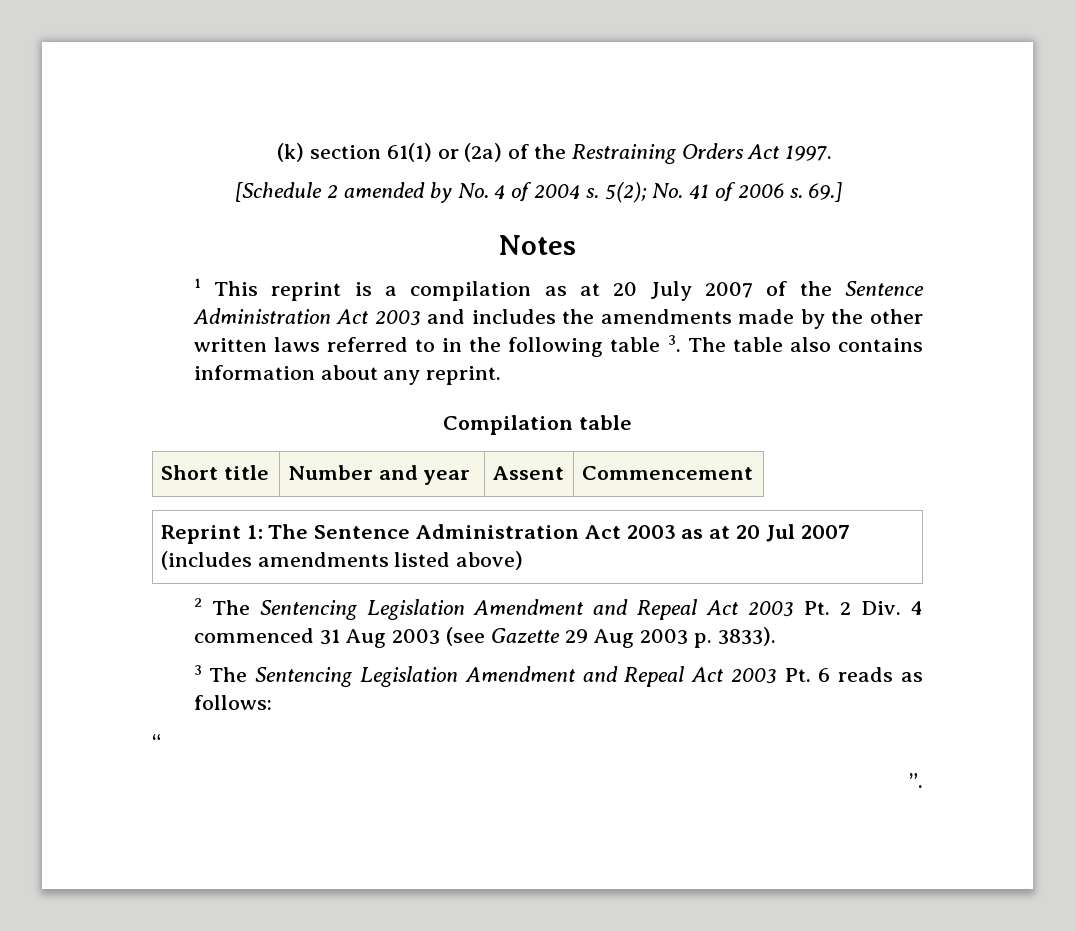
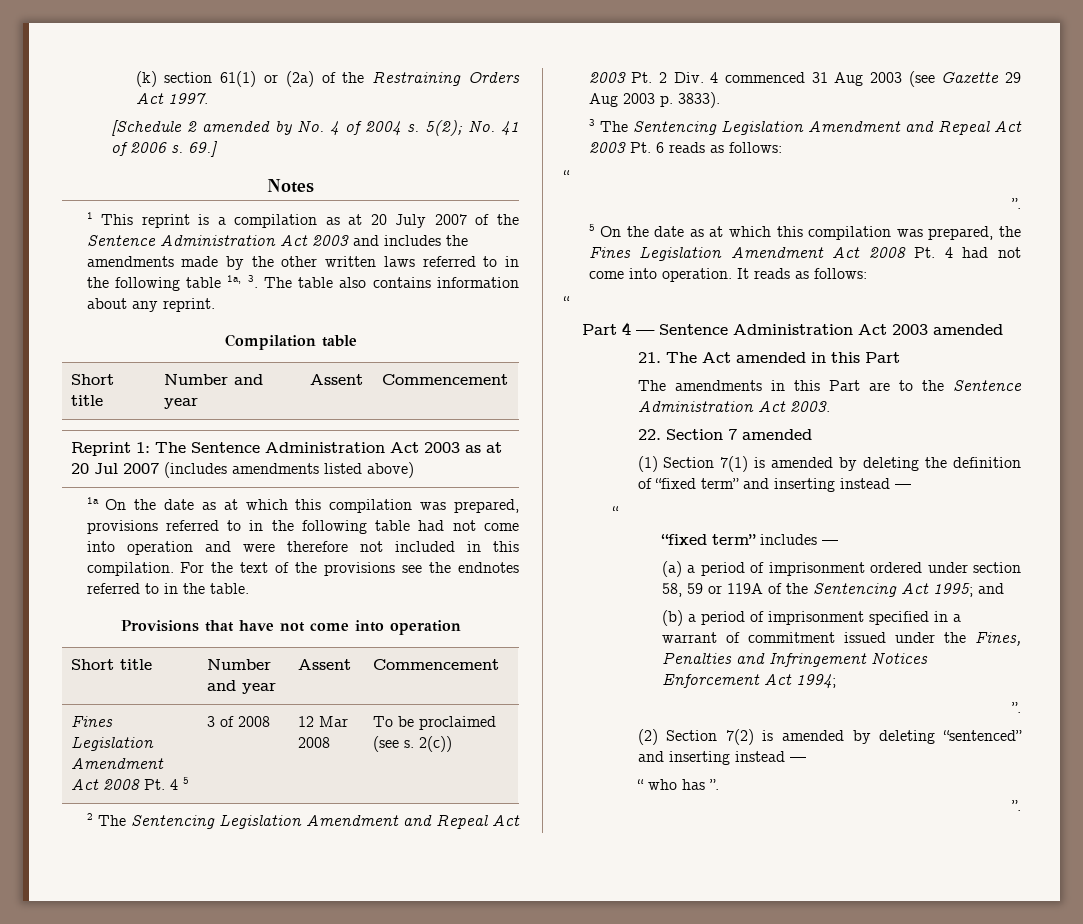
(661, 344) none -> [227,275,242,284] 1a,
(524, 560) none -> [86,497,519,513] [86,520,519,534] [86,541,520,555] [86,562,520,576] [86,583,249,594] [120,620,461,635] [70,659,152,670] [206,659,271,670] [206,680,276,694] [297,659,351,670] [372,659,499,670] [70,716,113,727] [70,736,154,751] [70,758,164,769] [70,777,189,790] [206,716,270,727] [297,716,348,727] [297,737,330,748] [372,716,496,730] [372,736,452,752] // 1a On the date as at which this compilation was prepared, provisions referred to in the following table had not come into operation and were therefore not included in this compilation. For the text of the provisions see the endnotes referred to in the table. // Provisions that have not come into operation // Short title | Number and year | Assent | Commencement // Fines Legislation Amendment Act 2008 Pt. 4 5 | 3 of 2008 | 12 Mar 2008 | To be proclaimed (see s. 2(c))
(924, 780) none -> [588,224,1021,240] [588,246,1022,261] [588,268,867,282] [563,296,570,307] [582,322,1003,335] [637,352,900,363] [637,380,1023,391] [637,401,830,412] [637,429,812,440] [637,456,1022,472] [637,478,911,492] [612,506,620,517] [661,534,839,545] [662,561,1021,577] [662,583,1005,597] [662,610,962,626] [662,632,1021,646] [662,652,929,667] [662,674,837,689] [1012,702,1021,713] [637,729,1022,745] [637,751,806,765] [636,779,719,790] [1012,800,1021,811] // 5 On the date as at which this compilation was prepared, the Fines Legislation Amendment Act 2008 Pt. 4 had not come into operation. It reads as follows: // “ // Part 4 — Sentence Administration Act 2003 amended // 21. The Act amended in this Part // The amendments in this Part are to the Sentence Administration Act 2003. // 22. Section 7 amended // (1) Section 7(1) is amended by deleting the definition of “fixed term” and inserting instead — // “ // “fixed term” includes — // (a) a period of imprisonment ordered under section 58, 59 or 119A of the Sentencing Act 1995; and // (b) a period of imprisonment specified in a warrant of commitment issued under the Fines, Penalties and Infringement Notices Enforcement Act 1994; // ”. // (2) Section 7(2) is amended by deleting “sentenced” and inserting instead — // “ who has ”. // ”.

